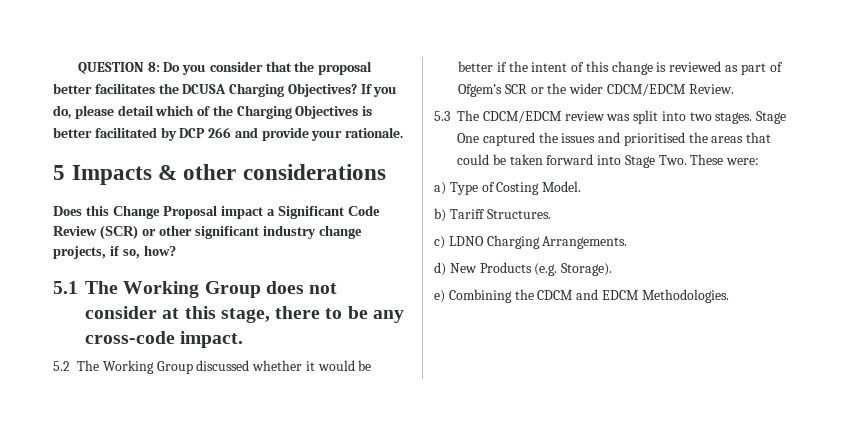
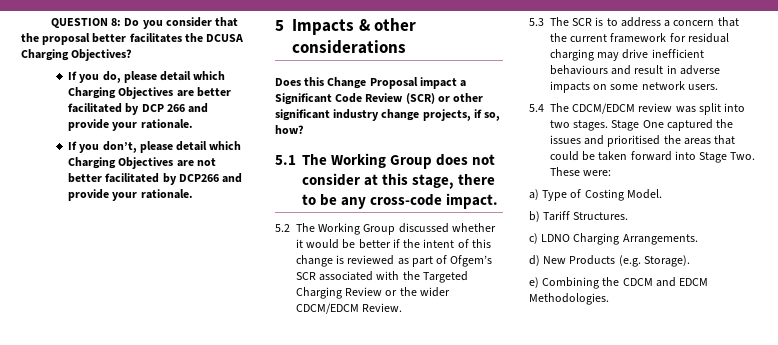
(357, 90) none -> (133, 55) //
[197,105,373,119] of the Charging Objectives is -> [68,87,194,99] Charging Objectives are
(404, 132) none -> [68,141,242,153] [68,157,216,169] [68,173,242,185] [68,189,193,201] // If you don’t, please detail which Charging Objectives are not better facilitated by DCP266 and provide your rationale.
(527, 89) none -> [319,271,468,283] [296,287,383,299] associated with the Targeted Charging Review
(479, 115) none -> [572,17,739,27] [550,33,729,43] [550,49,704,61] [550,65,720,75] [550,81,718,93] [529,103,569,112] SCR is to address a concern that the current framework for residual charging may drive inefficient behaviours and result in adverse impacts on some network users. // 5.4 The

